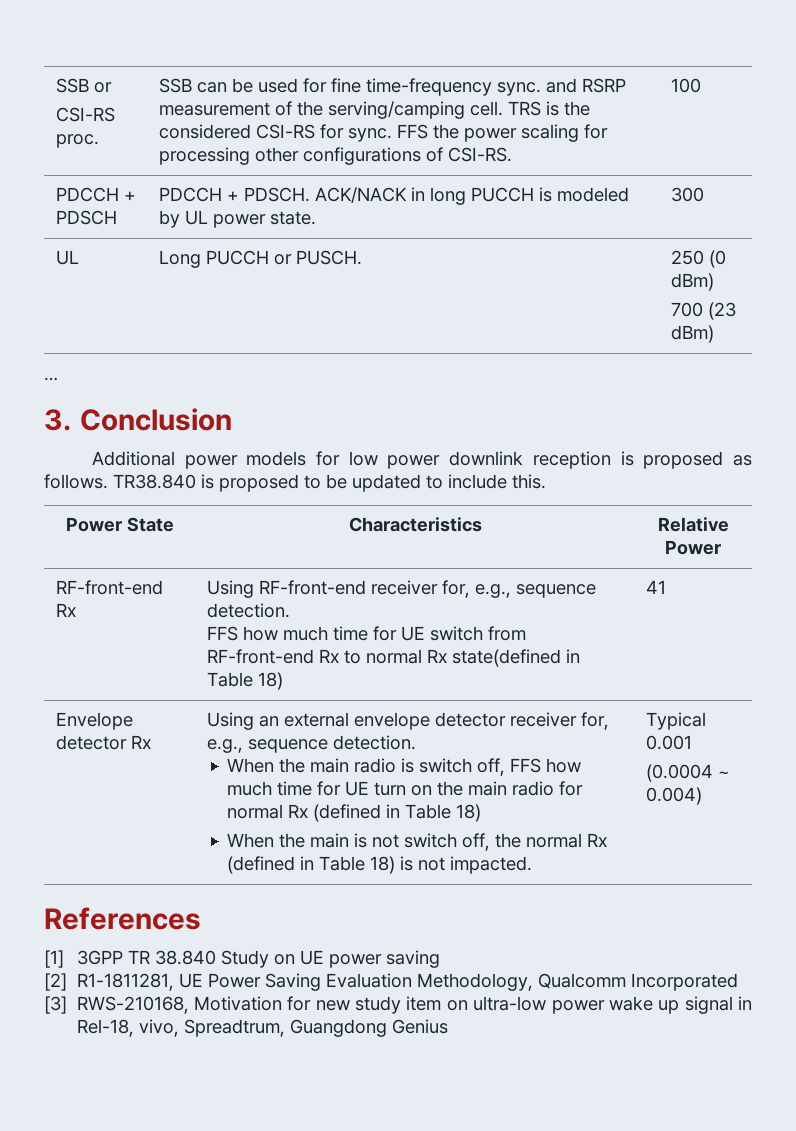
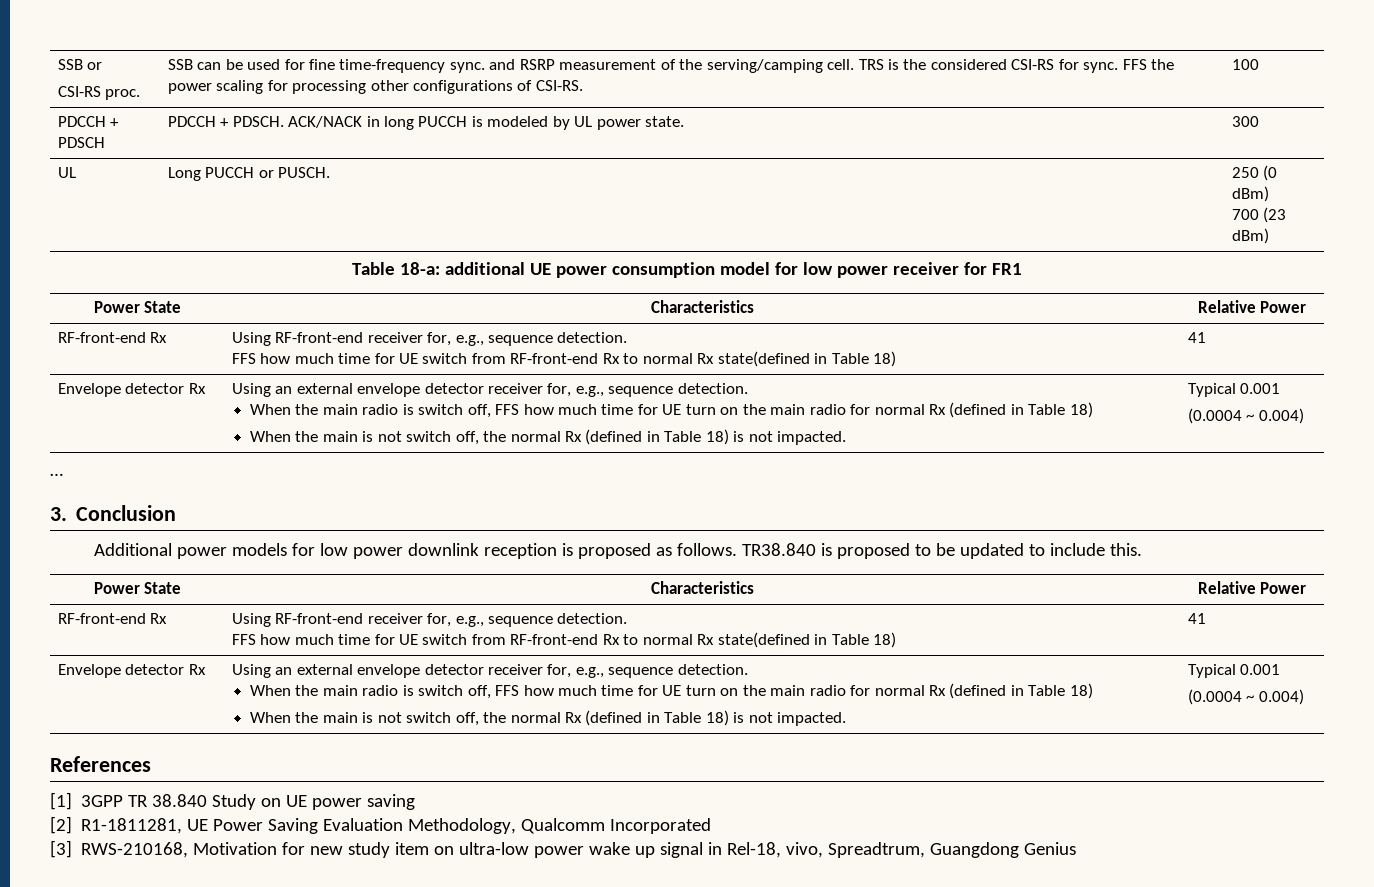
(714, 334) none -> [352,262,1022,278] [93,301,182,313] [651,300,754,313] [1197,300,1307,313] [57,332,168,343] [231,332,628,346] [231,351,897,367] [1187,332,1206,343] [57,383,206,397] [231,383,748,397] [249,402,1093,418] [249,429,847,445] [1187,383,1281,397] [1187,408,1304,424] // Table 18-a: additional UE power consumption model for low power receiver for FR1 // Power State | Characteristics | Relative Power // RF-front-end Rx | Using RF-front-end receiver for, e.g., sequence detection. // FFS how much time for UE switch from RF-front-end Rx to normal Rx state(defined in Table 18) | 41 // Envelope detector Rx | Using an external envelope detector receiver for, e.g., sequence detection. // When the main radio is switch off, FFS how much time for UE turn on the main radio for normal Rx (defined in Table 18) // When the main is not switch off, the normal Rx (defined in Table 18) is not impacted. | Typical 0.001 // (0.0004 ~ 0.004)

